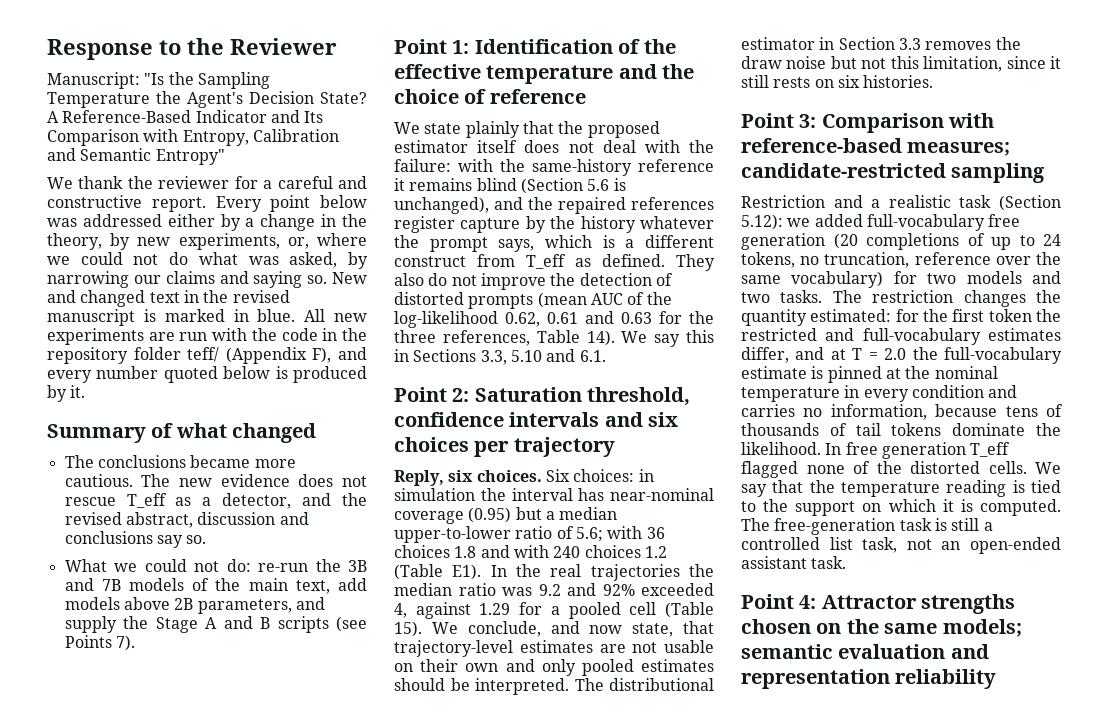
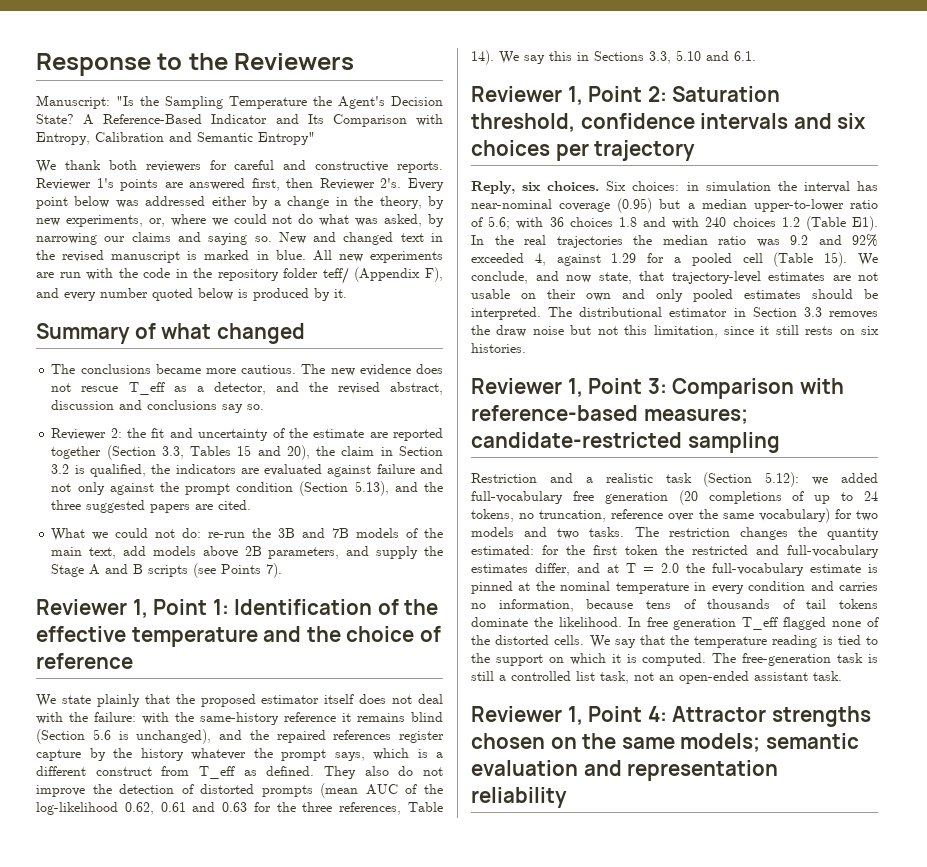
[230,38,337,55] Reviewer -> [234,53,355,70] Reviewers
[127,176,367,189] [47,195,206,212] the reviewer for a careful and constructive report. -> [108,160,443,173] [36,178,402,191] both reviewers for careful and constructive reports. Reviewer 1's points are answered first, then Reviewer 2's.
(207, 539) none -> [51,428,444,441] [51,445,443,460] [51,464,443,477] [51,481,444,496] [51,500,252,513] // Reviewer 2: the fit and uncertainty of the estimate are reported together (Section 3.3, Tables 15 and 20), the claim in Section 3.2 is qualified, the indicators are evaluated against failure and not only against the prompt condition (Section 5.13), and the three suggested papers are cited.
(135, 643) none -> [36,599,148,618] Reviewer 1,
(606, 356) none -> [471,86,583,105] Reviewer 1,
(934, 81) none -> [471,378,583,397] Reviewer 1,
(847, 562) none -> [471,706,583,725] Reviewer 1,

